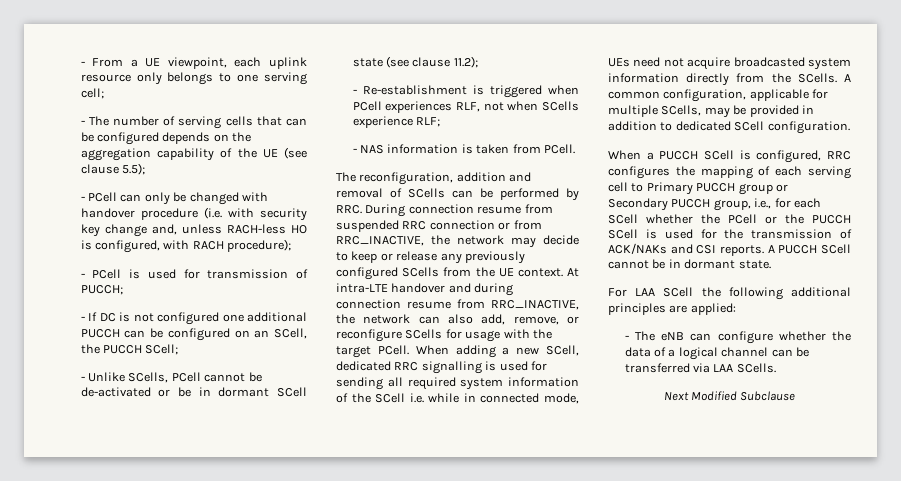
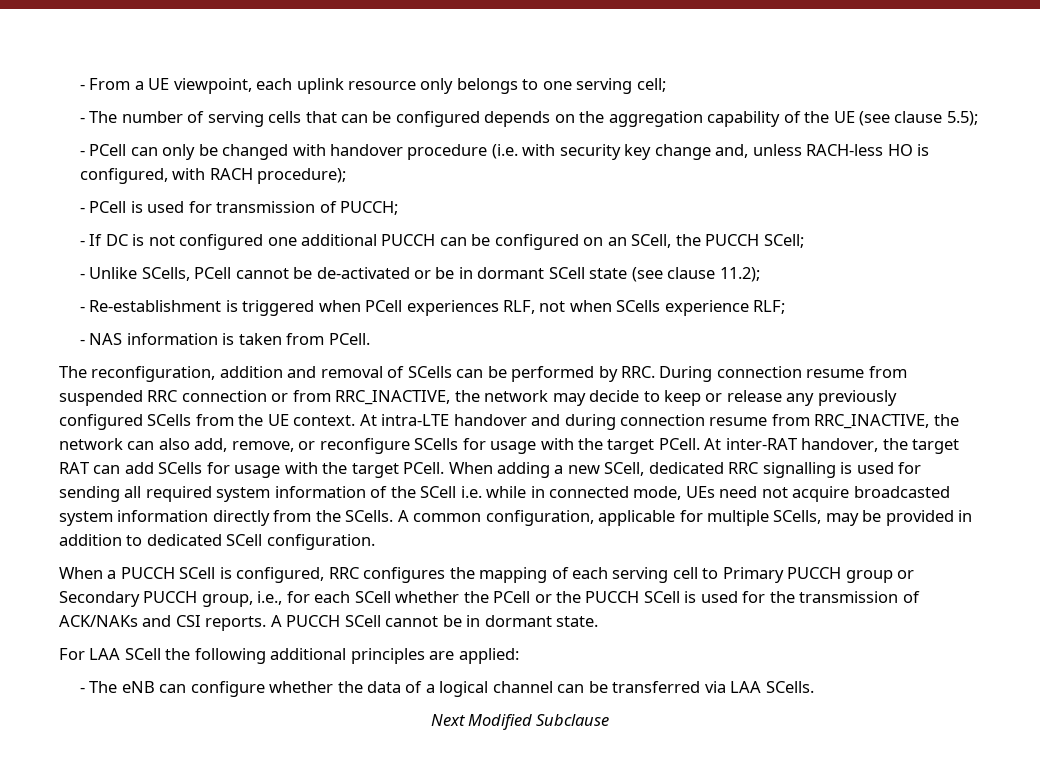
(409, 350) none -> [704,438,960,454] [59,462,445,478] At inter-RAT handover, the target RAT can add SCells for usage with the target PCell.

